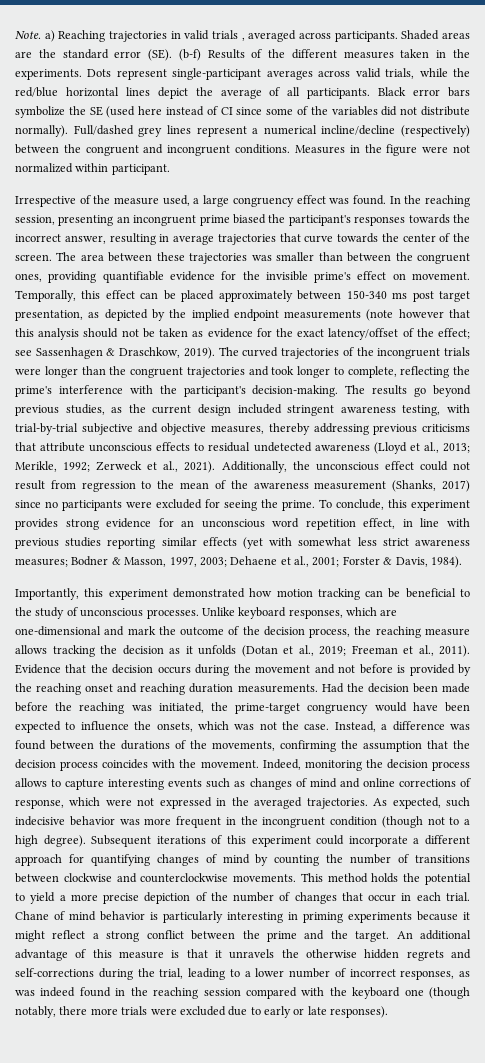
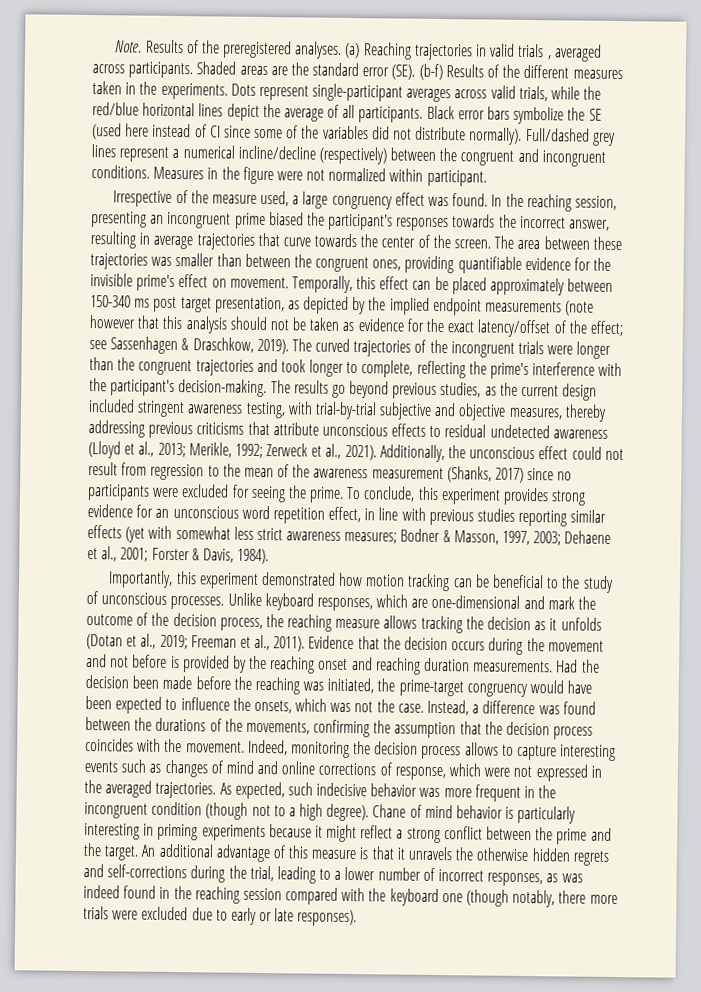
[44,30,55,42] a) -> [145,39,361,59] Results of the preregistered analyses. (a)
[91,835,471,847] [15,854,471,866] [15,873,471,885] [15,892,470,904] Subsequent iterations of this experiment could incorporate a different approach for quantifying changes of mind by counting the number of transitions between clockwise and counterclockwise movements. This method holds the potential to yield a more precise depiction of the number of changes that occur in each trial. -> (370, 812) none

